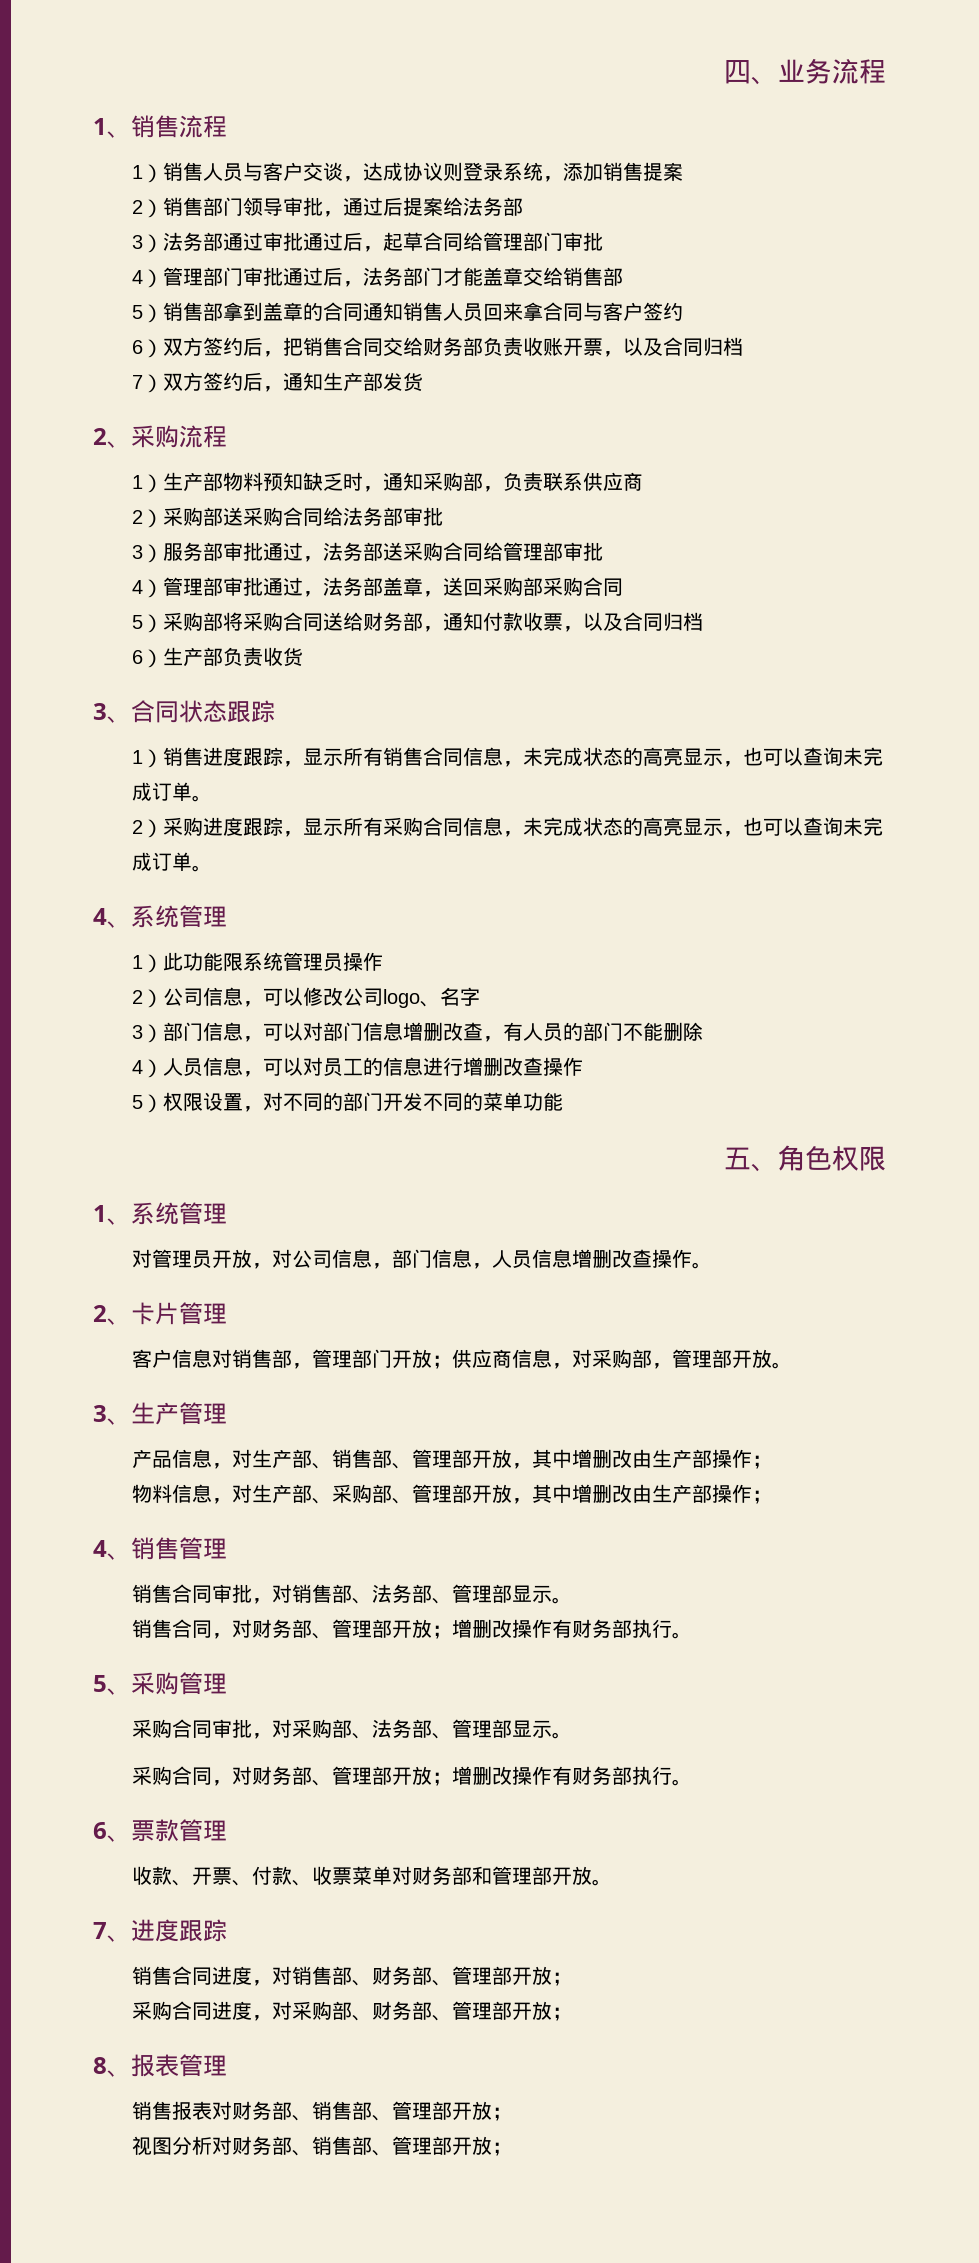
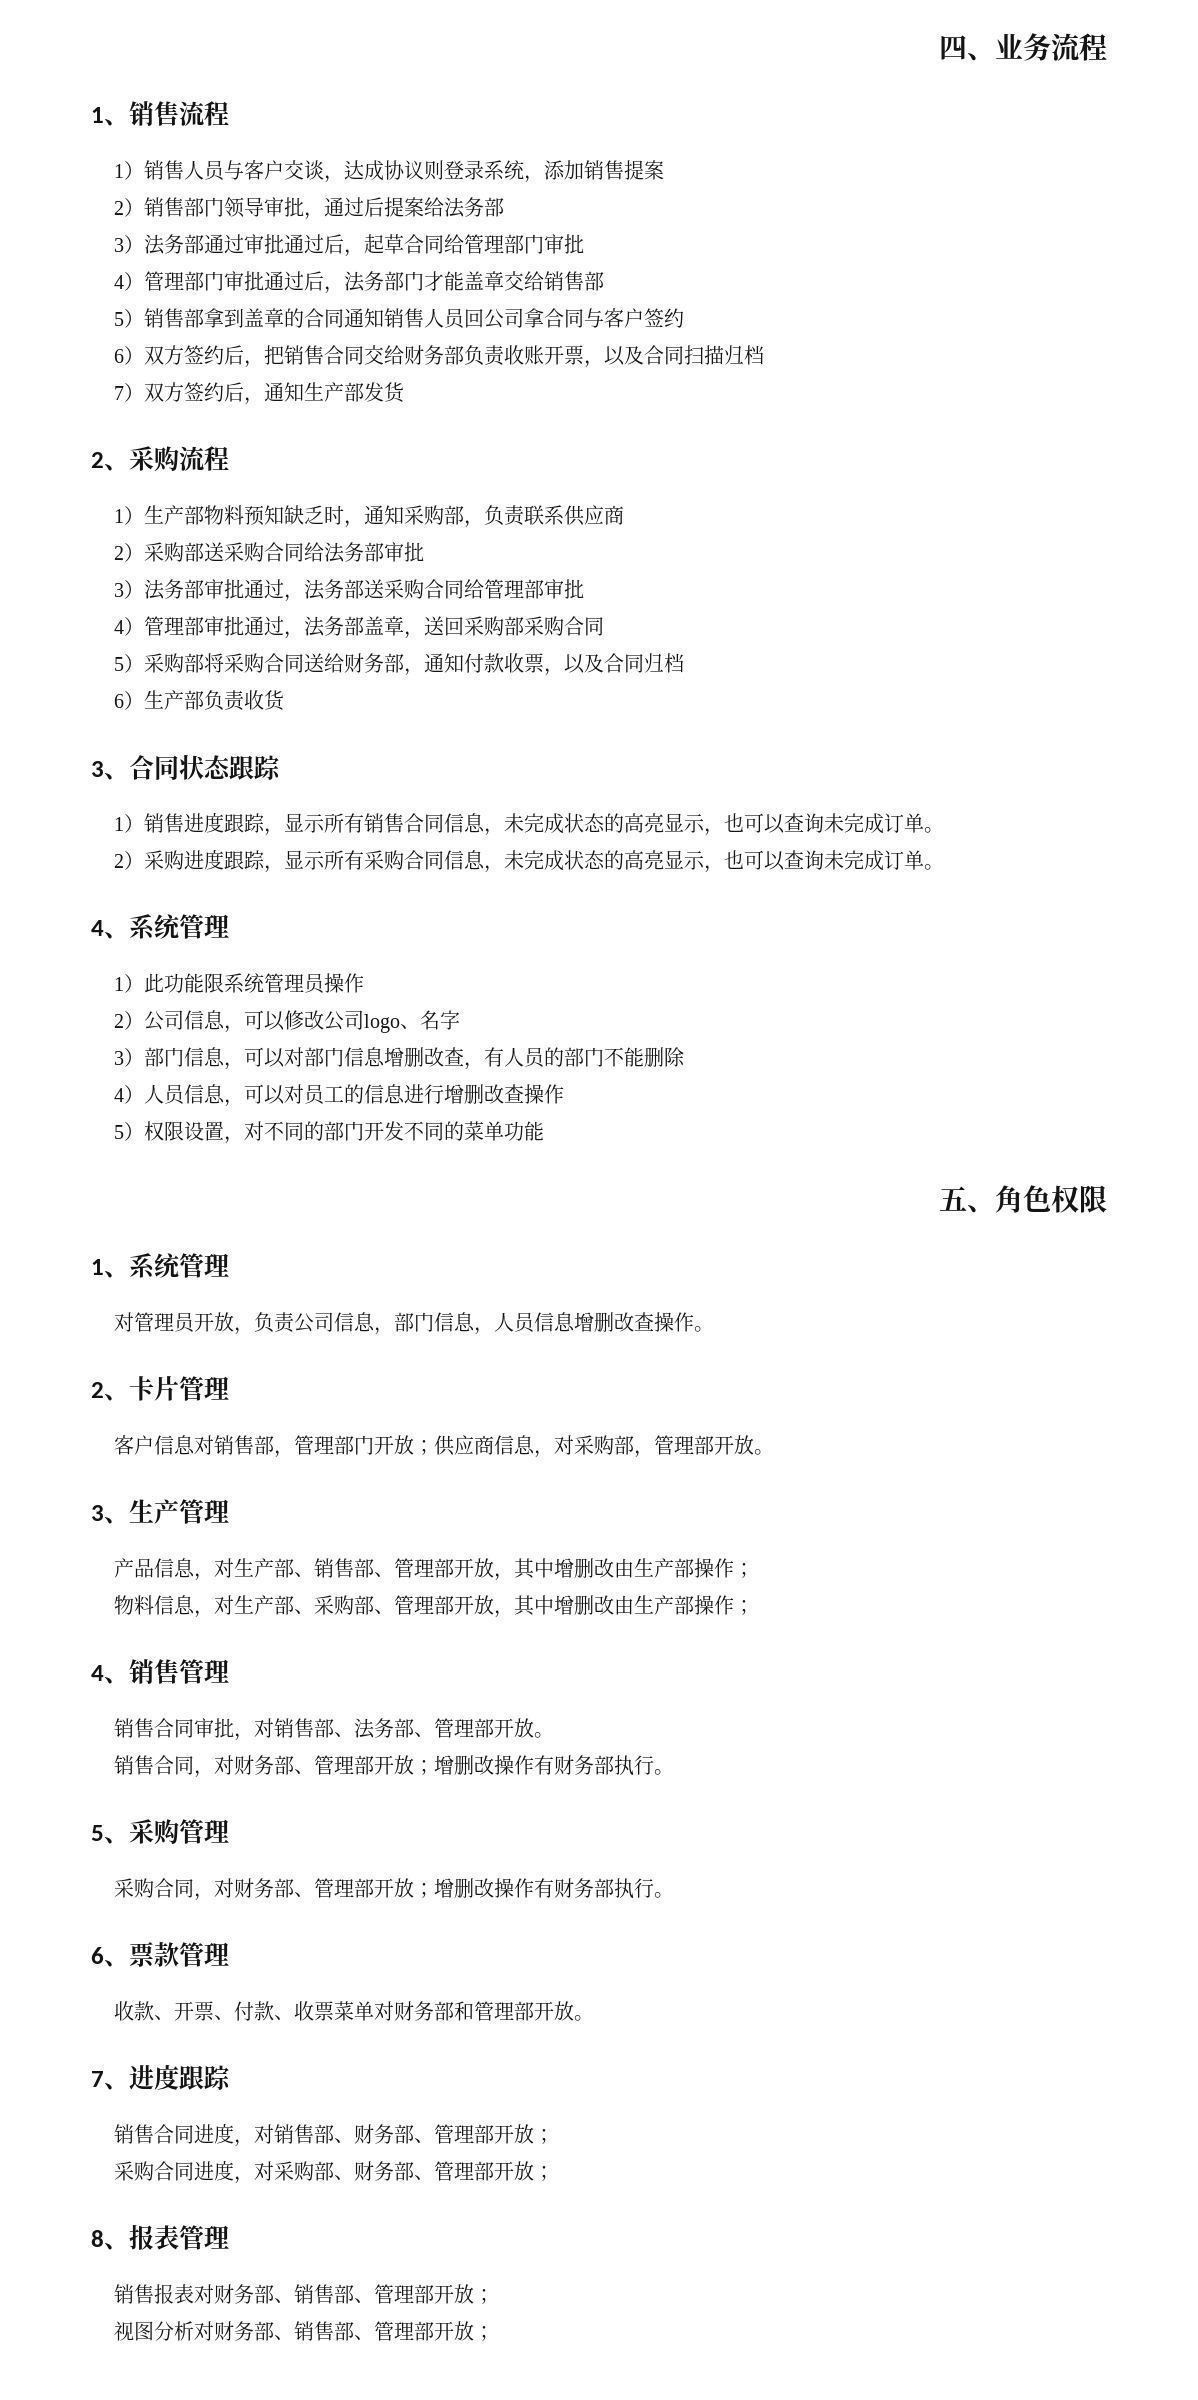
[503,302,524,321] 来 -> [483,308,524,329] 公司
(704, 347) none -> [683,345,724,365] 扫描
[163,543,184,561] 服 -> [143,579,165,600] 法
[272,1249,293,1268] 对 -> [253,1312,295,1333] 负责
[512,1585,553,1603] 显示 -> [493,1718,534,1738] 开放
[132,1719,573,1739] // 采购合同审批，对采购部、法务部、管理部显示。 -> (229, 1831) none

